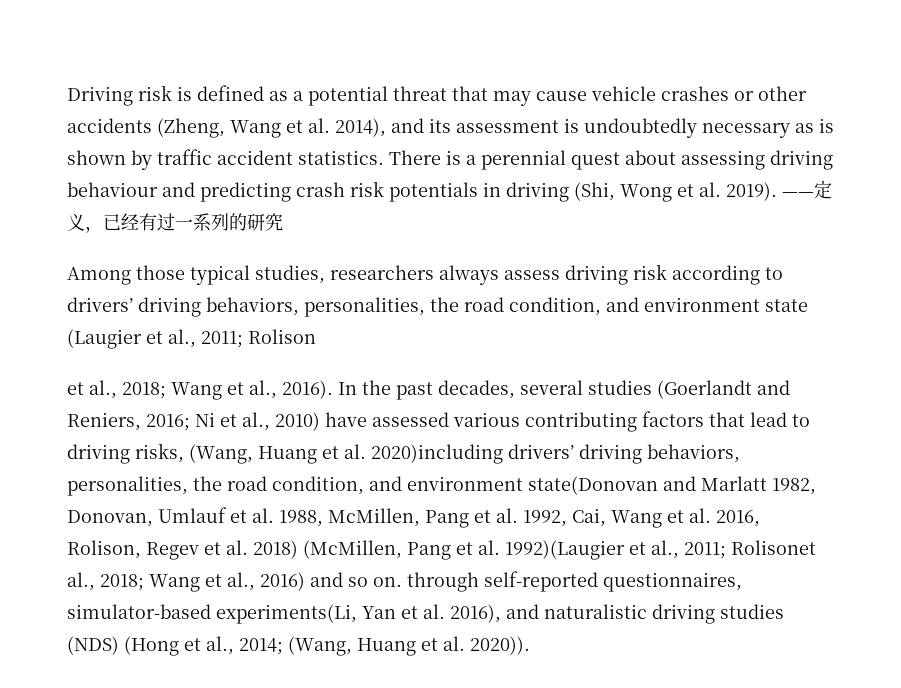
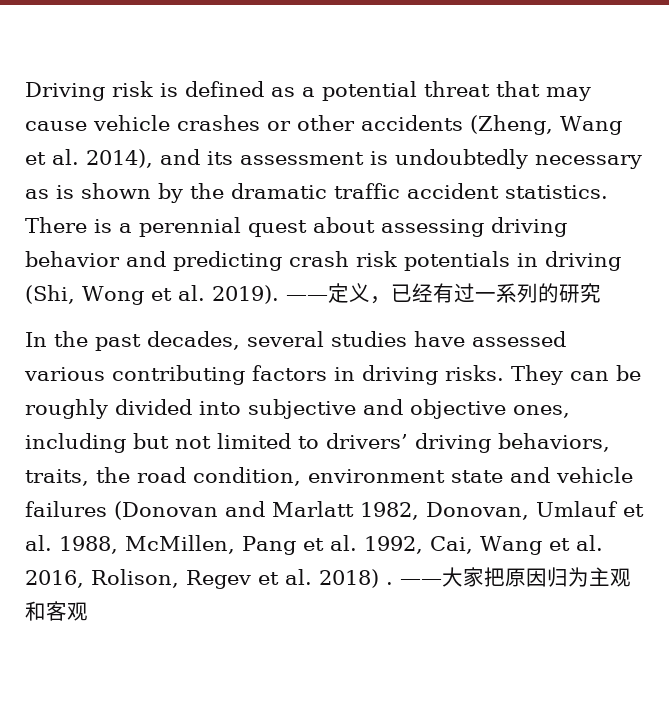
(152, 160) none -> [190,183,327,199] the dramatic
[67,182,158,197] behaviour -> [25,251,120,267] behavior
[67,264,783,285] [67,297,808,317] [67,329,316,349] [67,380,333,400] Among those typical studies, researchers always assess driving risk according to drivers’ driving behaviors, personalities, the road condition, and environment state (Laugier et al., 2011; Rolison // et al., 2018; Wang et al., 2016). -> (601, 293) none
[657,380,790,399] [67,412,320,431] (Goerlandt and Reniers, 2016; Ni et al., 2010) -> (407, 339) none
[709,412,810,427] [67,443,740,464] [67,476,658,496] that lead to driving risks, (Wang, Huang et al. 2020)including drivers’ driving behaviors, personalities, the road condition, and environment state(Donovan -> [334,365,641,385] [25,399,570,419] [25,433,610,453] [25,467,633,486] [25,501,218,520] in driving risks. They can be roughly divided into subjective and objective ones, including but not limited to drivers’ driving behaviors, traits, the road condition, environment state and vehicle failures (Donovan
[303,540,816,560] [67,571,742,592] [67,604,784,624] [67,636,530,656] (McMillen, Pang et al. 1992)(Laugier et al., 2011; Rolisonet al., 2018; Wang et al., 2016) and so on. through self-reported questionnaires, simulator-based experiments(Li, Yan et al. 2016), and naturalistic driving studies (NDS) (Hong et al., 2014; (Wang, Huang et al. 2020)). -> [386,567,631,587] [25,601,88,621] . ——大家把原因归为主观和客观

